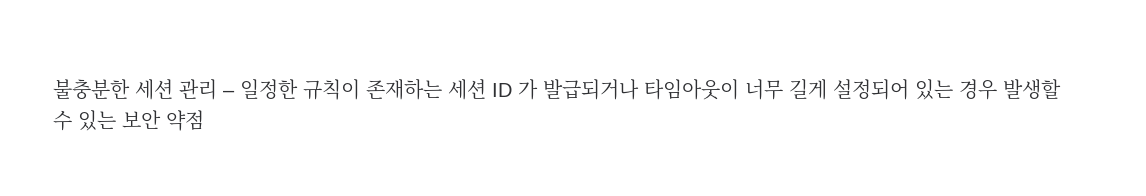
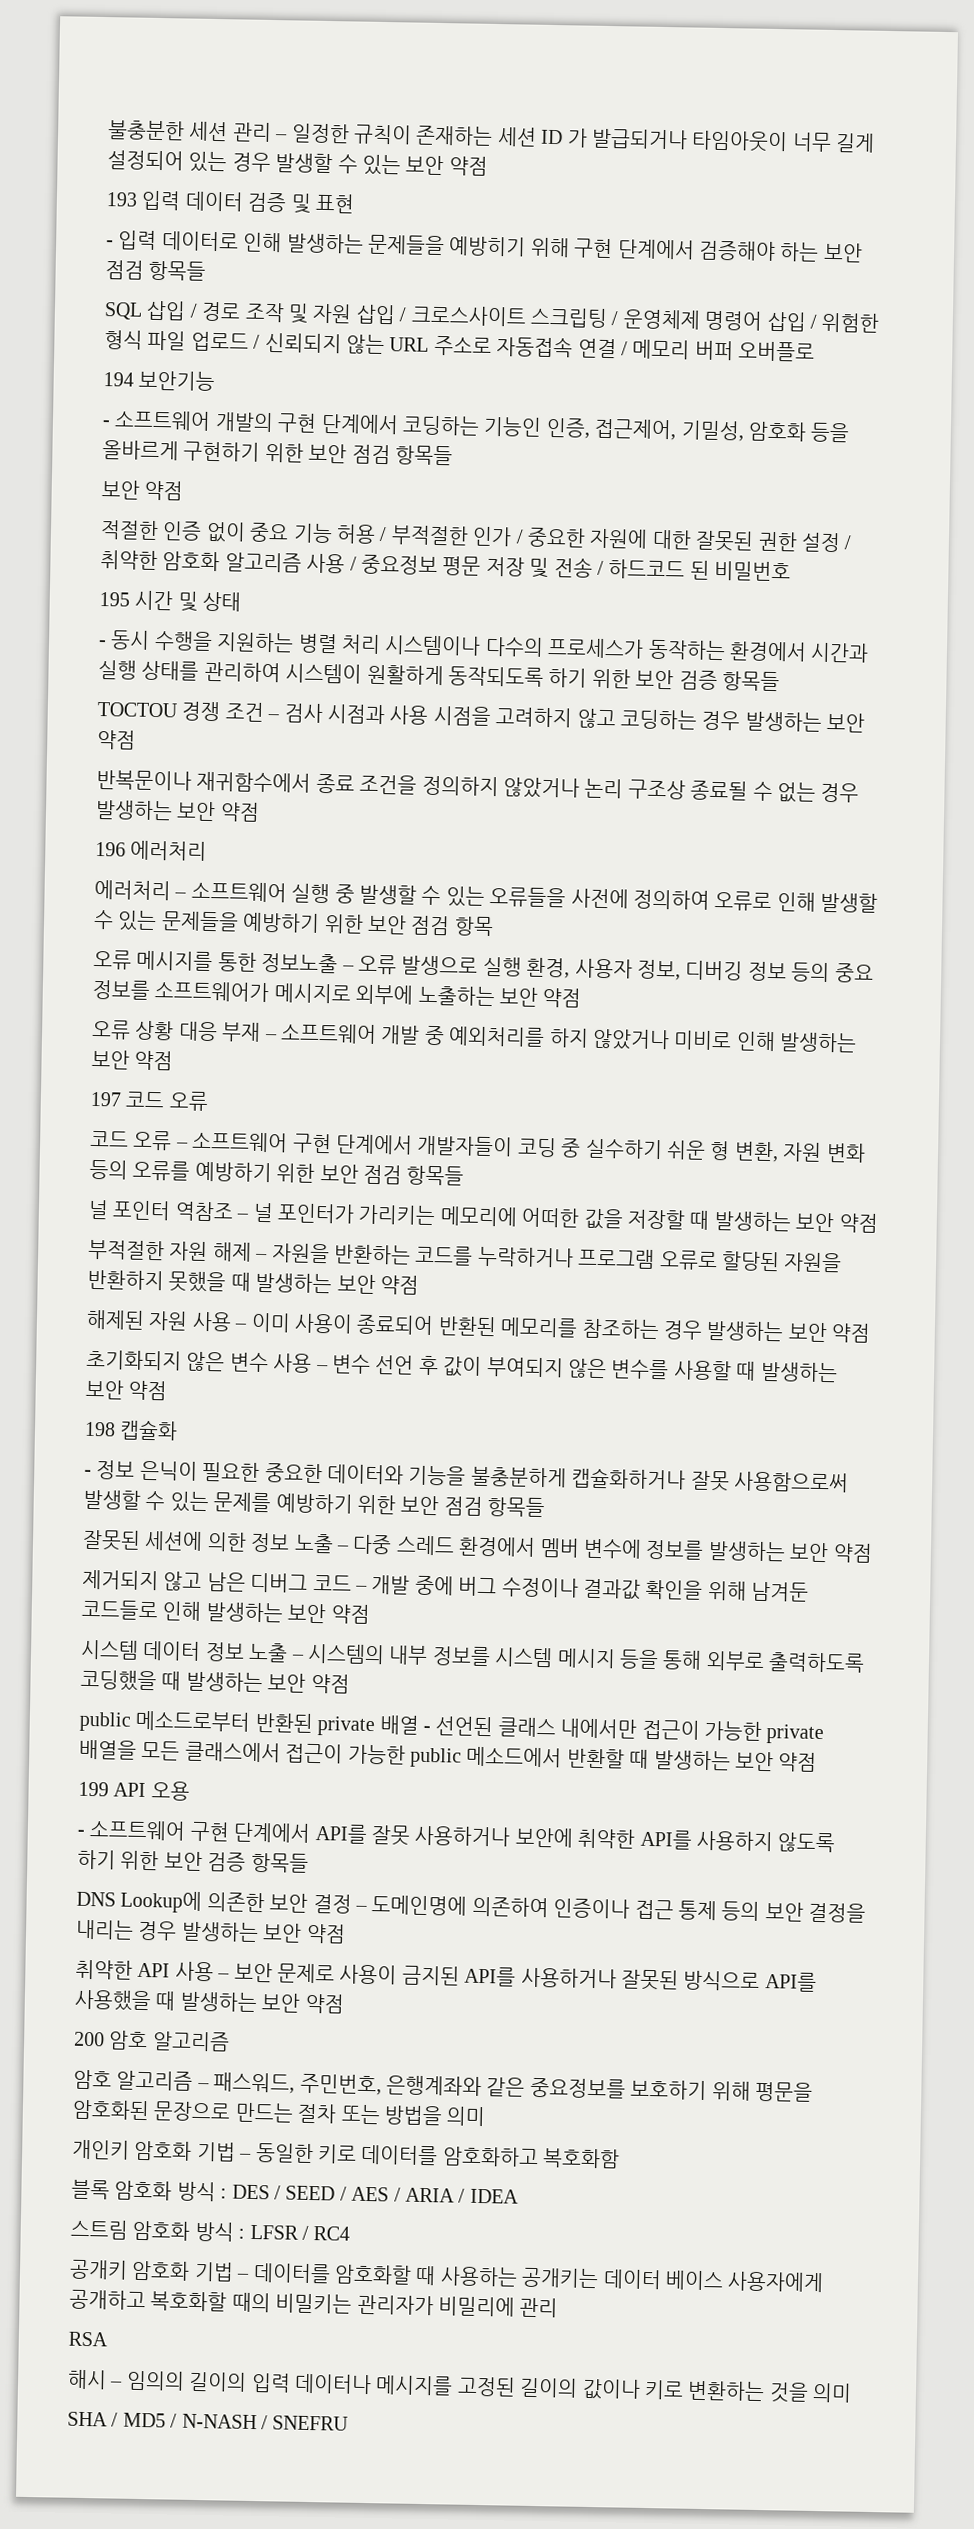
(204, 120) none -> [106,190,355,214] [106,230,863,263] [105,260,207,281] [104,300,880,333] [104,330,816,362] [103,370,216,392] [102,410,851,443] [102,440,453,466] [101,480,184,501] [100,520,853,553] [100,550,792,582] [99,590,242,612] [98,630,870,663] [98,659,780,692] [97,701,866,733] [97,729,136,750] [96,769,860,803] [95,799,260,822] [95,840,208,861] [94,879,879,913] [93,909,494,937] [93,949,874,983] [92,979,582,1008] [91,1019,858,1053] [91,1049,174,1071] [90,1091,209,1112] [90,1130,866,1163] [89,1159,465,1186] [88,1199,878,1233] [88,1239,843,1273] [87,1269,419,1295] [86,1309,872,1343] [86,1349,838,1383] [85,1379,168,1401] [84,1419,179,1441] [84,1460,849,1493] [83,1489,546,1518] [82,1529,873,1563] [82,1569,810,1602] [81,1599,370,1624] [80,1639,866,1673] [80,1669,350,1694] [79,1710,825,1745] [79,1739,818,1772] [78,1781,190,1801] [77,1820,836,1853] [77,1849,309,1873] [76,1890,867,1923] [75,1919,346,1944] [75,1959,817,1992] [74,1989,344,2014] [74,2030,230,2052] [73,2069,813,2102] [72,2099,487,2127] [72,2139,621,2169] [71,2179,519,2204] [70,2219,351,2242] [69,2259,825,2293] [69,2289,559,2318] [68,2331,108,2347] [67,2369,853,2403] [67,2411,350,2431] // 193 입력 데이터 검증 및 표현 // - 입력 데이터로 인해 발생하는 문제들을 예방히기 위해 구현 단계에서 검증해야 하는 보안 점검 항목들 // SQL 삽입 / 경로 조작 및 자원 삽입 / 크로스사이트 스크립팅 / 운영체제 명령어 삽입 / 위험한 형식 파일 업로드 / 신뢰되지 않는 URL 주소로 자동접속 연결 / 메모리 버퍼 오버플로 // 194 보안기능 // - 소프트웨어 개발의 구현 단계에서 코딩하는 기능인 인증, 접근제어, 기밀성, 암호화 등을 올바르게 구현하기 위한 보안 점검 항목들 // 보안 약점 // 적절한 인증 없이 중요 기능 허용 / 부적절한 인가 / 중요한 자원에 대한 잘못된 권한 설정 / 취약한 암호화 알고리즘 사용 / 중요정보 평문 저장 및 전송 / 하드코드 된 비밀번호 // 195 시간 및 상태 // - 동시 수행을 지원하는 병렬 처리 시스템이나 다수의 프로세스가 동작하는 환경에서 시간과 실행 상태를 관리하여 시스템이 원활하게 동작되도록 하기 위한 보안 검증 항목들 // TOCTOU 경쟁 조건 – 검사 시점과 사용 시점을 고려하지 않고 코딩하는 경우 발생하는 보안 약점 // 반복문이나 재귀함수에서 종료 조건을 정의하지 않았거나 논리 구조상 종료될 수 없는 경우 발생하는 보안 약점 // 196 에러처리 // 에러처리 – 소프트웨어 실행 중 발생할 수 있는 오류들을 사전에 정의하여 오류로 인해 발생할 수 있는 문제들을 예방하기 위한 보안 점검 항목 // 오류 메시지를 통한 정보노출 – 오류 발생으로 실행 환경, 사용자 정보, 디버깅 정보 등의 중요 정보를 소프트웨어가 메시지로 외부에 노출하는 보안 약점 // 오류 상황 대응 부재 – 소프트웨어 개발 중 예외처리를 하지 않았거나 미비로 인해 발생하는 보안 약점 // 197 코드 오류 // 코드 오류 – 소프트웨어 구현 단계에서 개발자들이 코딩 중 실수하기 쉬운 형 변환, 자원 변화 등의 오류를 예방하기 위한 보안 점검 항목들 // 널 포인터 역참조 – 널 포인터가 가리키는 메모리에 어떠한 값을 저장할 때 발생하는 보안 약점 // 부적절한 자원 해제 – 자원을 반환하는 코드를 누락하거나 프로그램 오류로 할당된 자원을 반환하지 못했을 때 발생하는 보안 약점 // 해제된 자원 사용 – 이미 사용이 종료되어 반환된 메모리를 참조하는 경우 발생하는 보안 약점 // 초기화되지 않은 변수 사용 – 변수 선언 후 값이 부여되지 않은 변수를 사용할 때 발생하는 보안 약점 // 198 캡슐화 // - 정보 은닉이 필요한 중요한 데이터와 기능을 불충분하게 캡슐화하거나 잘못 사용함으로써 발생할 수 있는 문제를 예방하기 위한 보안 점검 항목들 // 잘못된 세션에 의한 정보 노출 – 다중 스레드 환경에서 멤버 변수에 정보를 발생하는 보안 약점 // 제거되지 않고 남은 디버그 코드 – 개발 중에 버그 수정이나 결과값 확인을 위해 남겨둔 코드들로 인해 발생하는 보안 약점 // 시스템 데이터 정보 노출 – 시스템의 내부 정보를 시스템 메시지 등을 통해 외부로 출력하도록 코딩했을 때 발생하는 보안 약점 // public 메소드로부터 반환된 private 배열 - 선언된 클래스 내에서만 접근이 가능한 private 배열을 모든 클래스에서 접근이 가능한 public 메소드에서 반환할 때 발생하는 보안 약점 // 199 API 오용 // - 소프트웨어 구현 단계에서 API를 잘못 사용하거나 보안에 취약한 API를 사용하지 않도록 하기 위한 보안 검증 항목들 // DNS Lookup에 의존한 보안 결정 – 도메인명에 의존하여 인증이나 접근 통제 등의 보안 결정을 내리는 경우 발생하는 보안 약점 // 취약한 API 사용 – 보안 문제로 사용이 금지된 API를 사용하거나 잘못된 방식으로 API를 사용했을 때 발생하는 보안 약점 // 200 암호 알고리즘 // 암호 알고리즘 – 패스워드, 주민번호, 은행계좌와 같은 중요정보를 보호하기 위해 평문을 암호화된 문장으로 만드는 절차 또는 방법을 의미 // 개인키 암호화 기법 – 동일한 키로 데이터를 암호화하고 복호화함 // 블록 암호화 방식 : DES / SEED / AES / ARIA / IDEA // 스트림 암호화 방식 : LFSR / RC4 // 공개키 암호화 기법 – 데이터를 암호화할 때 사용하는 공개키는 데이터 베이스 사용자에게 공개하고 복호화할 때의 비밀키는 관리자가 비밀리에 관리 // RSA // 해시 – 임의의 길이의 입력 데이터나 메시지를 고정된 길이의 값이나 키로 변환하는 것을 의미 // SHA / MD5 / N-NASH / SNEFRU

